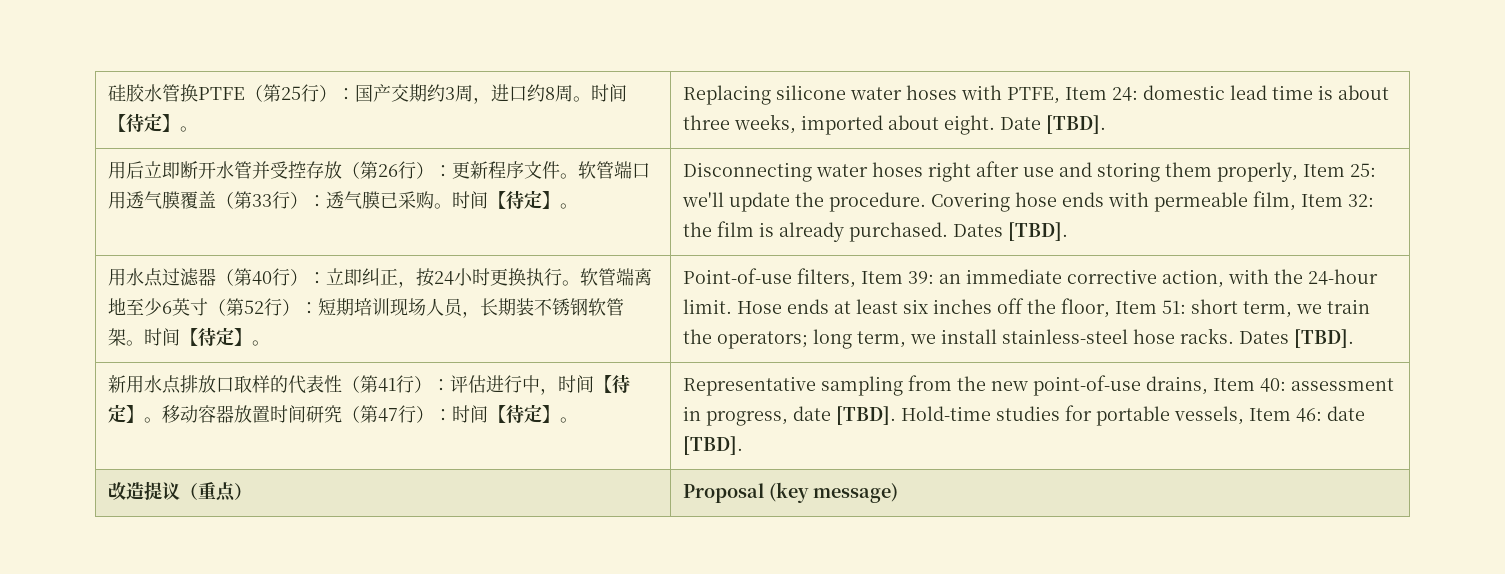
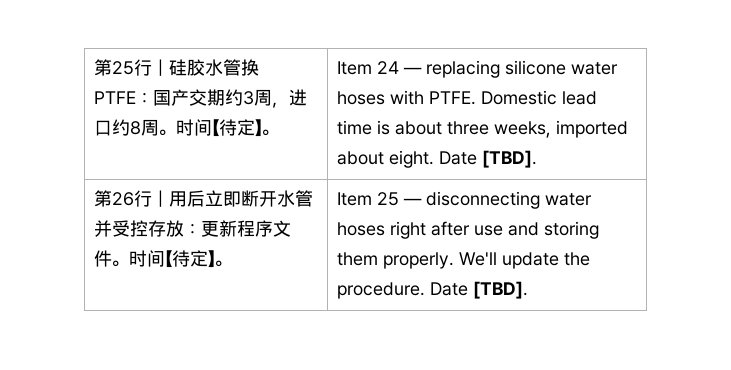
(108, 92) none -> [94,59,170,76] 第25行｜
[245,84,338,102] （第25行） -> (137, 97) none
[683,85,1226,105] Replacing silicone water hoses with PTFE, Item 24: domestic -> [337,60,619,78] [337,90,558,105] Item 24 — replacing silicone water hoses with PTFE. Domestic
(1107, 124) none -> [94,190,170,207] 第26行｜
[342,161,435,179] （第26行） -> (185, 228) none
[578,161,651,179] [108,190,579,209] [683,162,813,182] 软管端口用透气膜覆盖（第33行）：透气膜已采购。时间【待定】。 | Disconnecting -> [129,250,233,268] [337,191,541,209] 时间【待定】。 | Item 25 — disconnecting
[1217,162,1377,182] [682,191,1375,212] [683,221,1069,242] [108,268,653,288] [108,298,625,318] [108,327,271,346] [683,268,1379,288] [683,298,1371,318] [683,328,1355,349] [108,374,631,395] [108,404,579,423] [683,375,1395,396] [683,405,1366,426] [683,436,744,455] [108,481,253,502] [683,482,899,503] properly, Item 25: we'll update the procedure. Covering hose ends with permeable film, Item 32: the film is already purchased. Dates [TBD]. // 用水点过滤器（第40行）：立即纠正，按24小时更换执行。软管端离地至少6英寸（第52行）：短期培训现场人员，长期装不锈钢软管架。时间【待定】。 | Point-of-use filters, Item 39: an immediate corrective action, with the 24-hour limit. Hose ends at least six inches off the floor, Item 51: short term, we train the operators; long term, we install stainless-steel hose racks. Dates [TBD]. // 新用水点排放口取样的代表性（第41行）：评估进行中，时间【待定】。移动容器放置时间研究（第47行）：时间【待定】。 | Representative sampling from the new point-of-use drains, Item 40: assessment in progress, date [TBD]. Hold-time studies for portable vessels, Item 46: date [TBD]. // 改造提议（重点） | Proposal (key message) -> [383,252,591,269] [337,281,529,299] properly. We'll update the procedure. Date [TBD].

